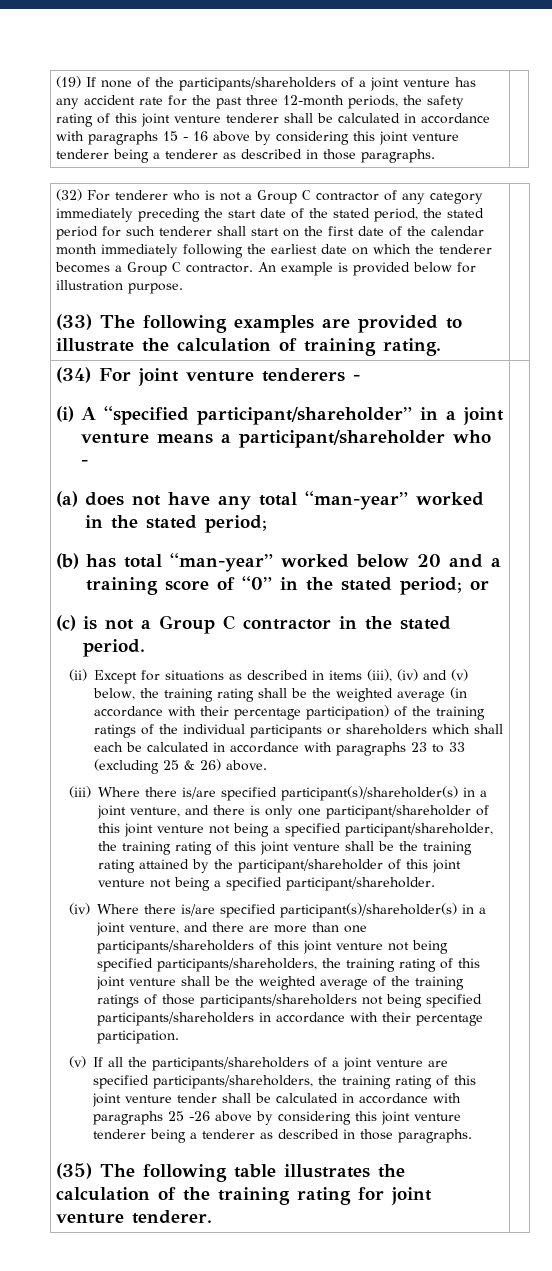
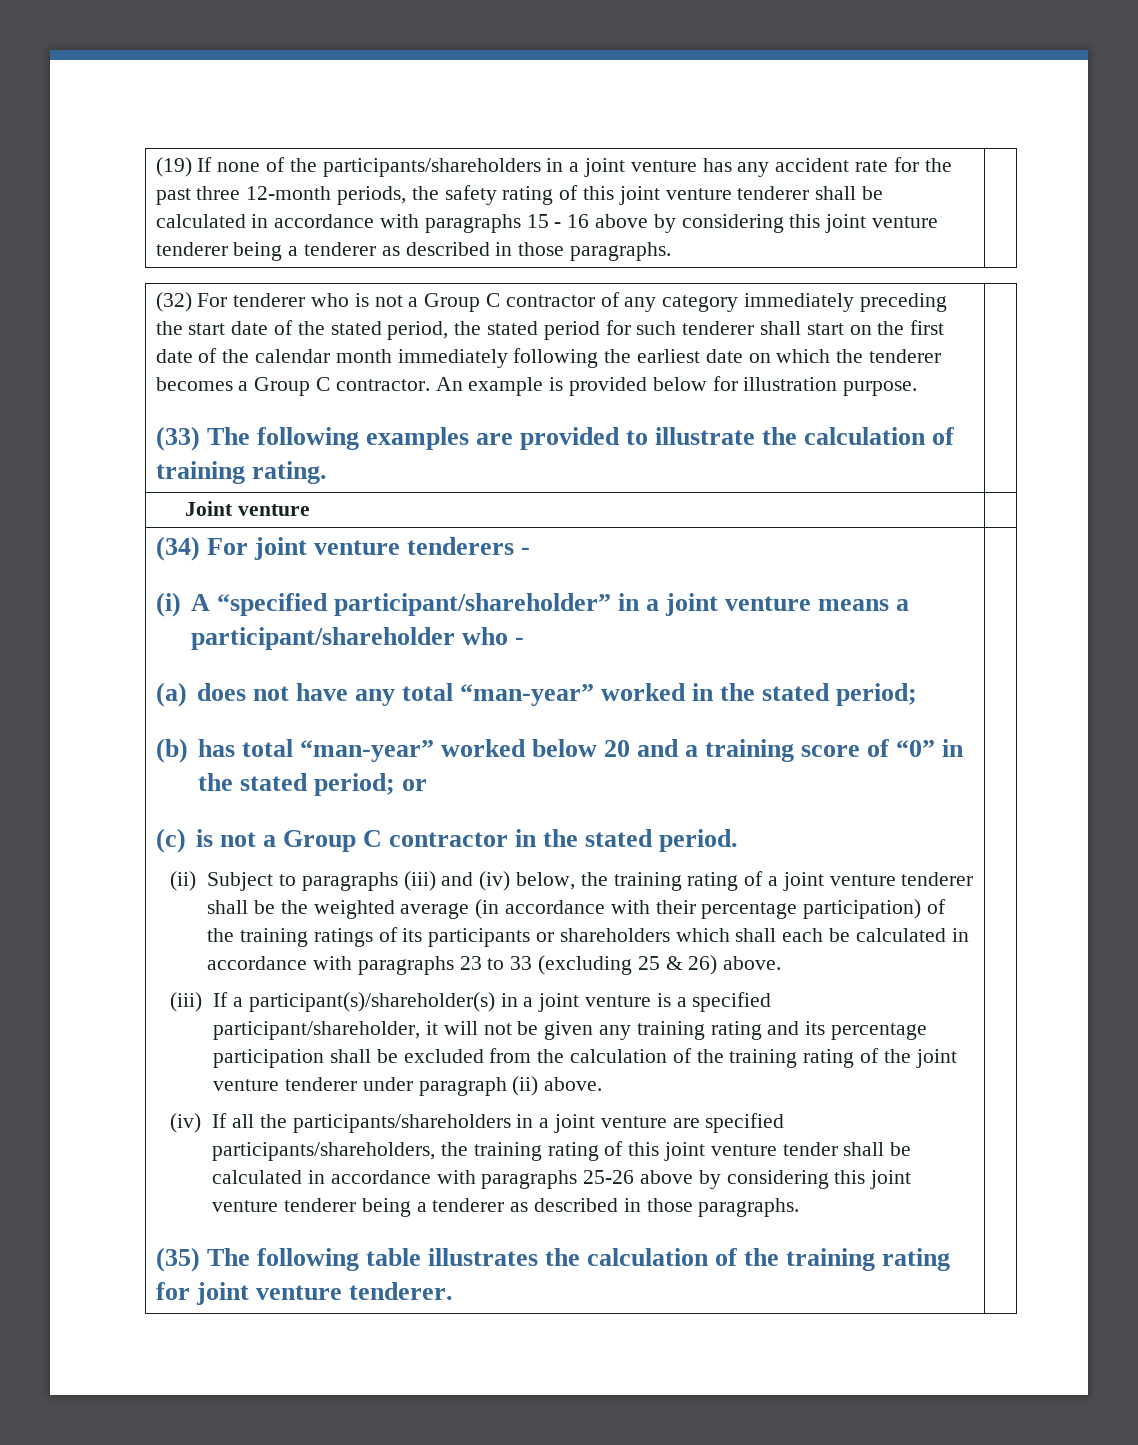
[341,77,355,88] of -> [546,158,564,172] in
(442, 347) none -> [185,501,310,516] // Joint venture |
[94,669,469,684] [93,688,255,702] Except for situations as described in items (iii), (iv) and (v) below, the training rating -> [207,871,974,891] Subject to paragraphs (iii) and (iv) below, the training rating of a joint venture tenderer
[159,724,246,734] the individual -> [402,928,423,942] its
[98,786,488,801] [97,805,490,819] [98,823,494,837] [98,841,473,855] [98,859,462,873] [98,877,436,891] [69,903,487,918] [96,922,368,936] [97,940,449,954] [97,958,481,972] [96,976,465,990] [97,994,483,1008] [97,1012,484,1026] [97,1030,180,1044] [69,1056,87,1068] Where there is/are specified participant(s)/shareholder(s) in a joint venture, and there is only one participant/shareholder of this joint venture not being a specified participant/shareholder, the training rating of this joint venture shall be the training rating attained by the participant/shareholder of this joint venture not being a specified participant/shareholder. // (iv) Where there is/are specified participant(s)/shareholder(s) in a joint venture, and there are more than one participants/shareholders of this joint venture not being specified participants/shareholders, the training rating of this joint venture shall be the weighted average of the training ratings of those participants/shareholders not being specified participants/shareholders in accordance with their percentage participation. // (v) -> [213,992,772,1012] [213,1021,927,1040] [213,1048,957,1068] [213,1076,603,1096] [170,1113,202,1133] If a participant(s)/shareholder(s) in a joint venture is a specified participant/shareholder, it will not be given any training rating and its percentage participation shall be excluded from the calculation of the training rating of the joint venture tenderer under paragraph (ii) above. // (iv)
[314,1057,328,1068] of -> [516,1114,534,1128] in
[168,1111,211,1121] 25 -26 -> [583,1170,635,1184] 25-26

